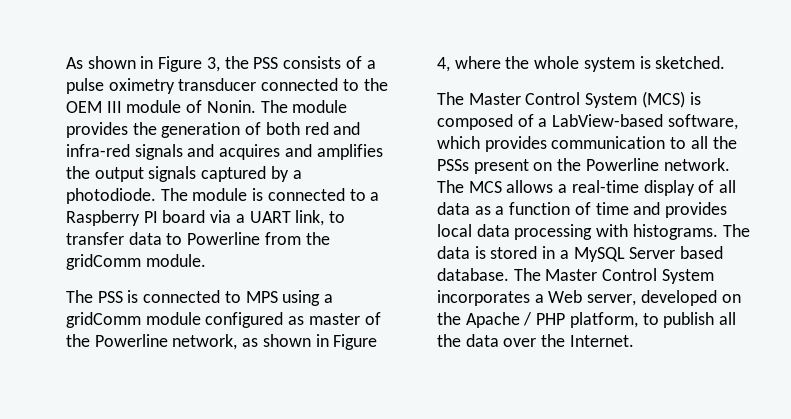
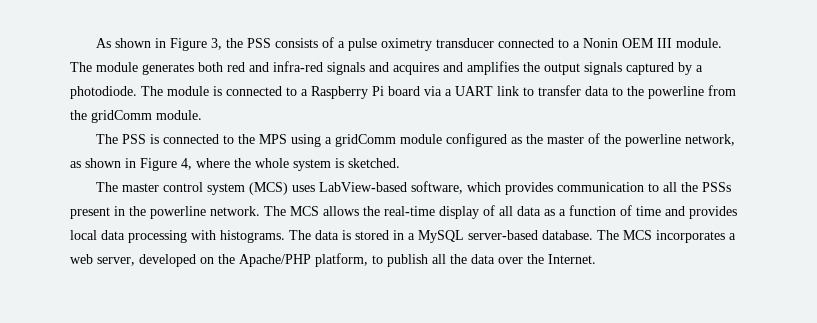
[363,78,388,91] [66,100,348,113] [66,122,262,138] the OEM III module of Nonin. The module provides the generation of -> [572,38,722,48] [70,62,194,75] a Nonin OEM III module. The module generates
[143,211,158,223] PI -> [372,86,384,96] Pi
[295,210,325,226] link, -> [497,86,519,96] link
[187,232,261,245] Powerline -> [627,86,704,99] the powerline
(241, 297) none -> [237,134,255,144] the
(305, 320) none -> [525,134,543,144] the
[94,334,168,347] Powerline -> [624,134,681,147] powerline
[468,91,701,108] [437,114,548,130] Master Control System (MCS) is composed of a -> [121,182,315,195] master control system (MCS) uses
[533,158,659,171] on the Powerline -> [114,206,206,219] in the powerline
[558,184,568,193] a -> [363,206,380,216] the
[629,246,724,259] [437,268,714,284] Server based database. The Master Control System -> [468,230,652,240] server-based database. The MCS
[548,290,583,303] Web -> [70,254,93,264] web
[465,312,566,328] Apache / PHP -> [239,254,311,267] Apache/PHP

